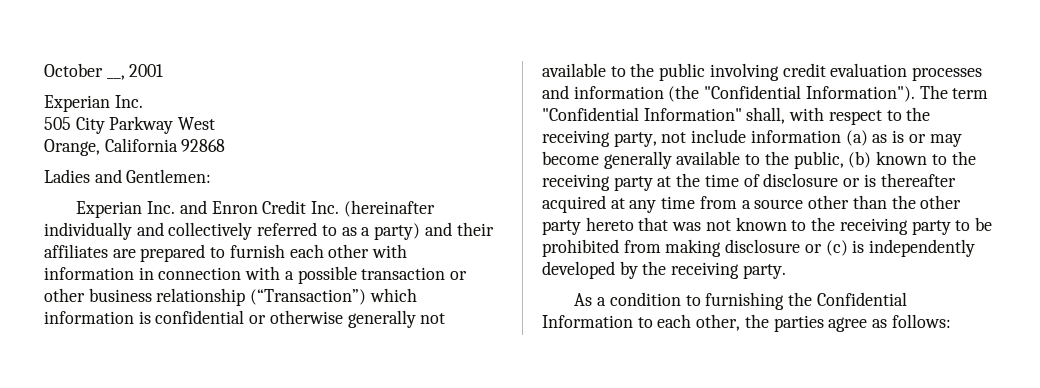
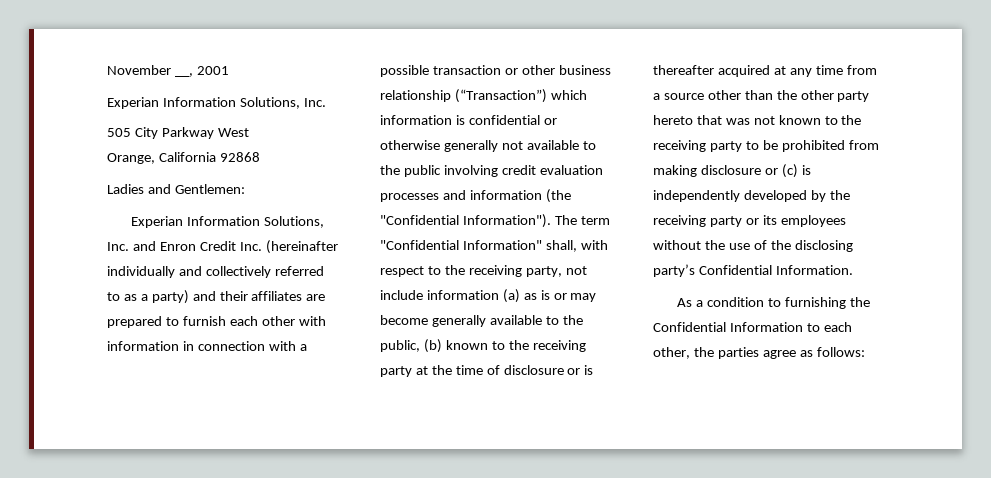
[44,63,103,77] October -> [107,65,171,75] November
(110, 103) none -> [162,97,300,109] Information Solutions,
(143, 209) none -> [186,216,324,228] Information Solutions,
[742,264,786,279] party. -> [709,215,846,227] [653,240,853,252] [653,264,853,277] party or its employees without the use of the disclosing party’s Confidential Information.

